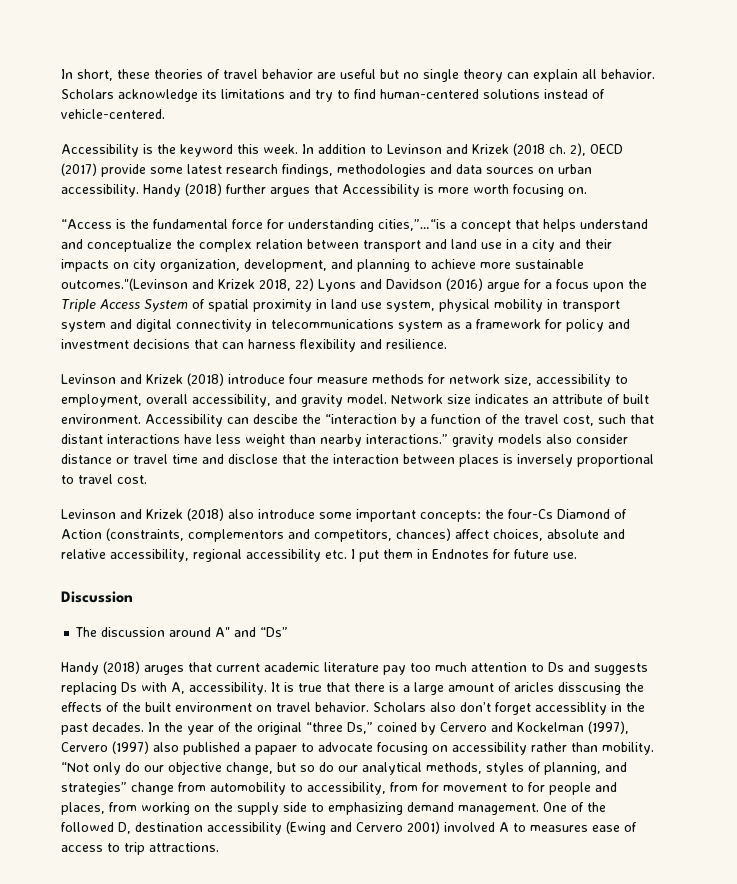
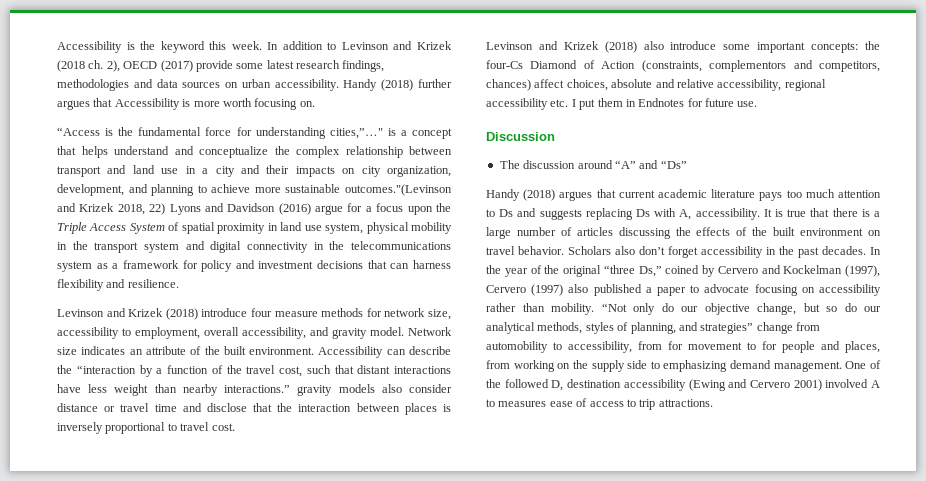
[61,69,655,82] [61,89,605,102] [61,109,165,119] In short, these theories of travel behavior are useful but no single theory can explain all behavior. Scholars acknowledge its limitations and try to find human-centered solutions instead of vehicle-centered. // -> (57, 47) none
[378,219,446,231] cities,”…“is -> [329,128,396,139] cities,”…" is
[256,239,303,249] relation -> [345,146,403,158] relationship
(558, 304) none -> [72,241,88,250] the
(267, 324) none -> [329,241,345,250] the
(620, 399) none -> [204,346,220,355] the
[253,414,298,424] descibe -> [409,346,452,355] describe
[215,627,231,637] A" -> [614,160,636,169] “A”
[144,665,184,675] aruges -> [559,191,593,201] argues
[383,665,406,675] pay -> [759,192,783,201] pays
[448,682,621,695] amount of aricles disscusing -> [516,227,671,239] number of articles discussing
[535,702,607,715] accessiblity -> [701,246,763,258] accessibility
[255,745,297,755] papaer -> [657,287,686,296] paper

